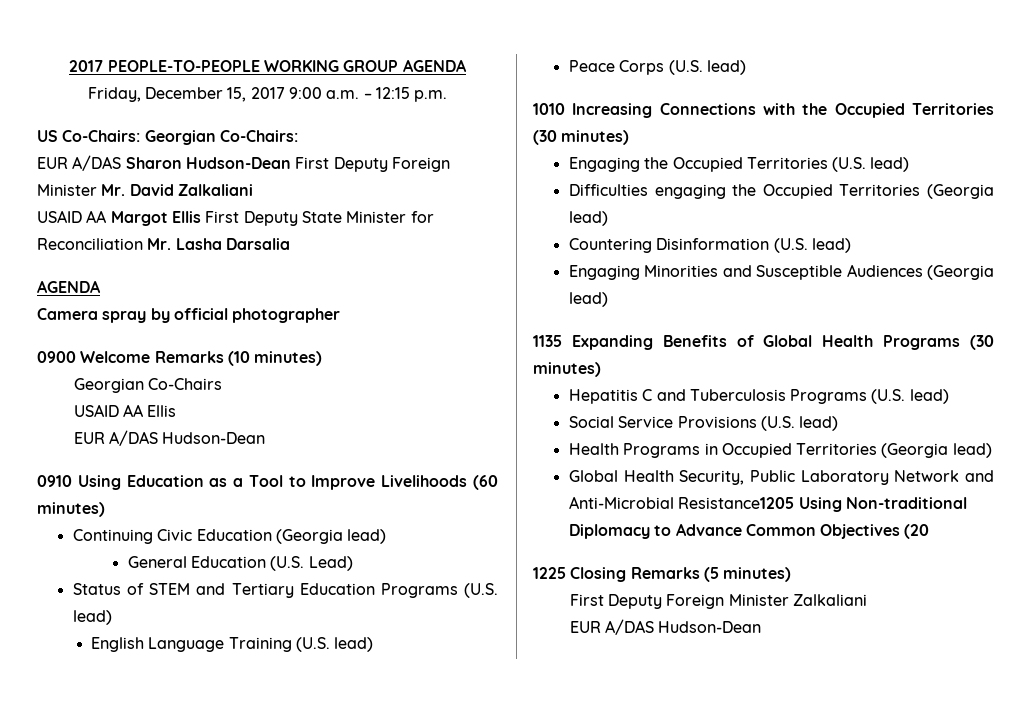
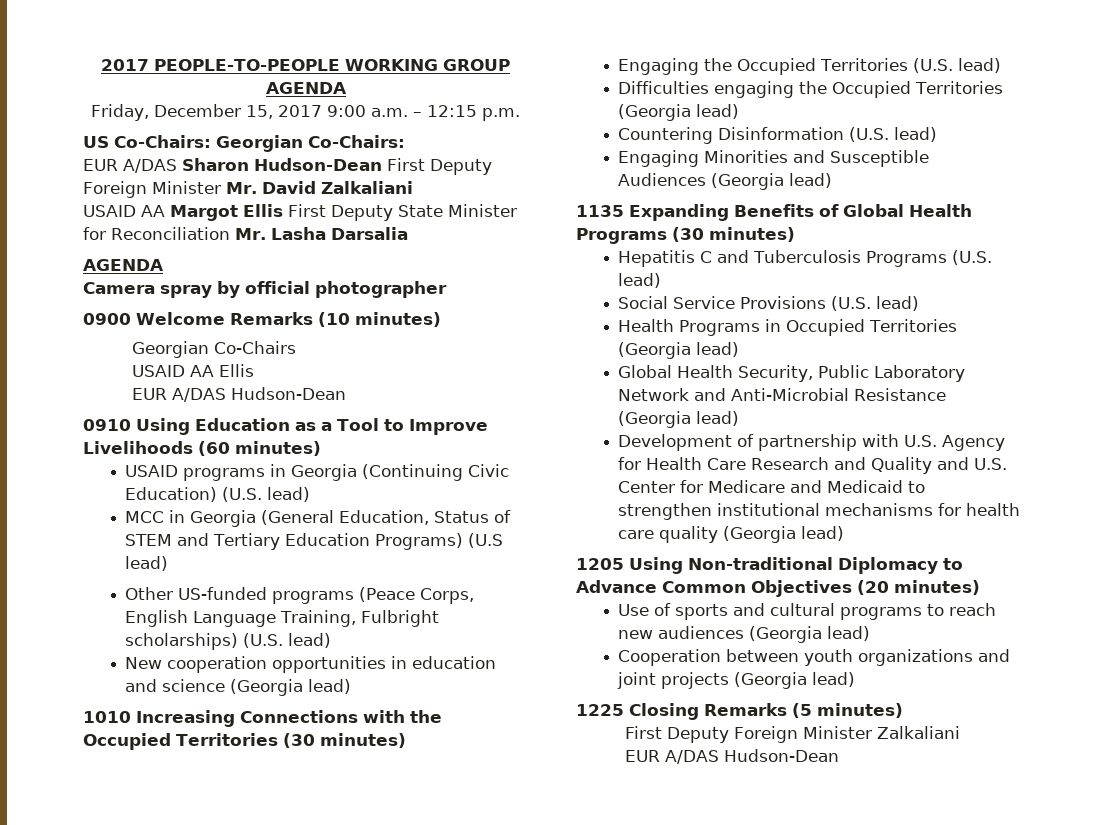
[72,529,387,544] [127,556,353,571] Continuing Civic Education (Georgia lead) // General Education (U.S. Lead) // -> [125,464,510,481] [125,487,311,502] [125,510,430,527] USAID programs in Georgia (Continuing Civic Education) (U.S. lead) // MCC in Georgia (General Education,
[380,583,499,598] [72,610,112,625] [91,637,374,652] [568,60,703,75] Programs (U.S. lead) // English Language Training (U.S. lead) // Peace Corps (U.S. -> [375,533,504,550] [125,556,169,571] [125,587,475,604] [125,610,440,627] [125,633,332,650] [125,656,497,673] [125,679,304,696] Programs) (U.S lead) // Other US-funded programs (Peace Corps, English Language Training, Fulbright scholarships) (U.S. lead) // New cooperation opportunities in education and science (Georgia
[678,497,795,509] Resistance1205 -> [854,388,947,401] [618,411,740,428] [618,434,1006,451] [618,457,1008,474] [618,480,926,493] [618,503,1021,520] [618,526,845,543] [576,558,624,570] Resistance (Georgia lead) // Development of partnership with U.S. Agency for Health Care Research and Quality and U.S. Center for Medicare and Medicaid to strengthen institutional mechanisms for health care quality (Georgia lead) // 1205
(930, 531) none -> [894,580,980,595] [618,603,997,620] [618,626,871,643] [618,649,1011,666] [617,672,856,689] minutes) // Use of sports and cultural programs to reach new audiences (Georgia lead) // Cooperation between youth organizations and joint projects (Georgia lead)

